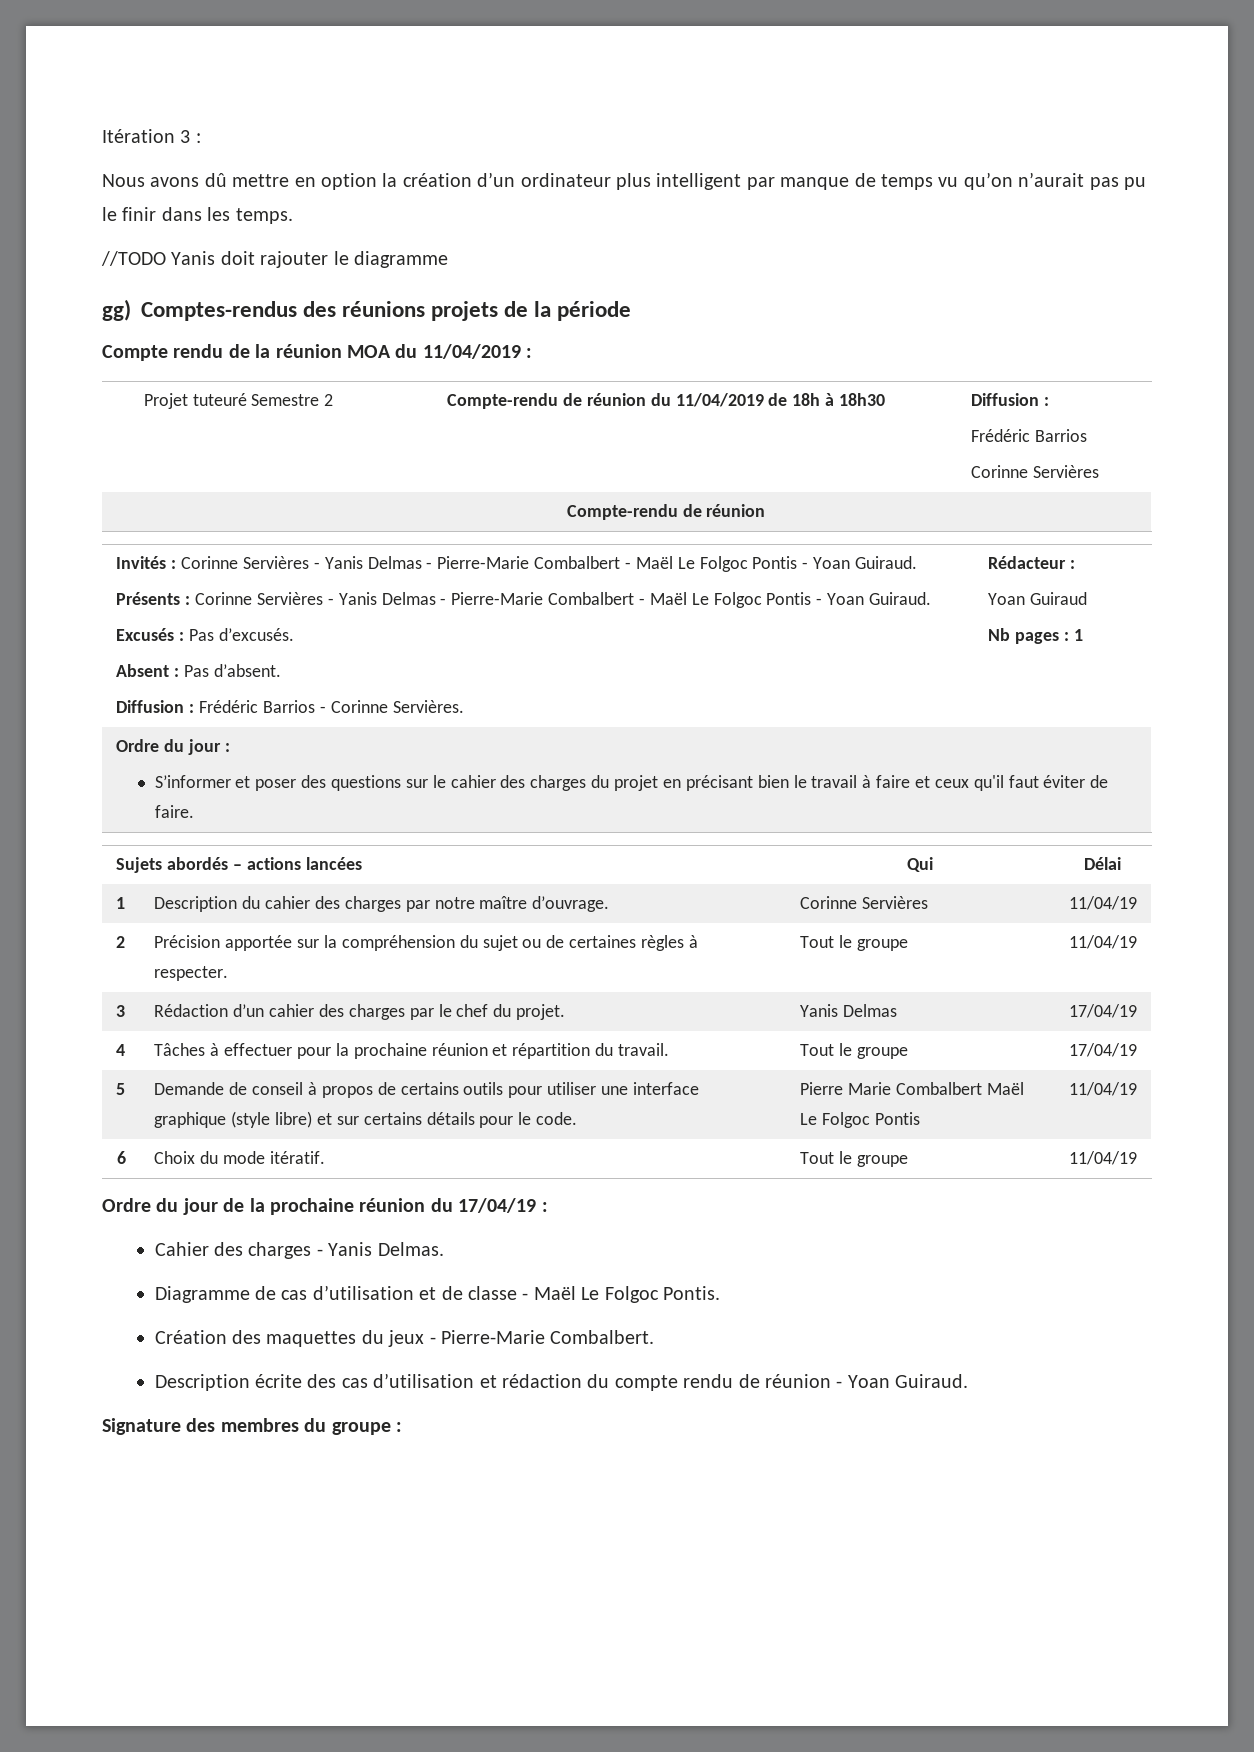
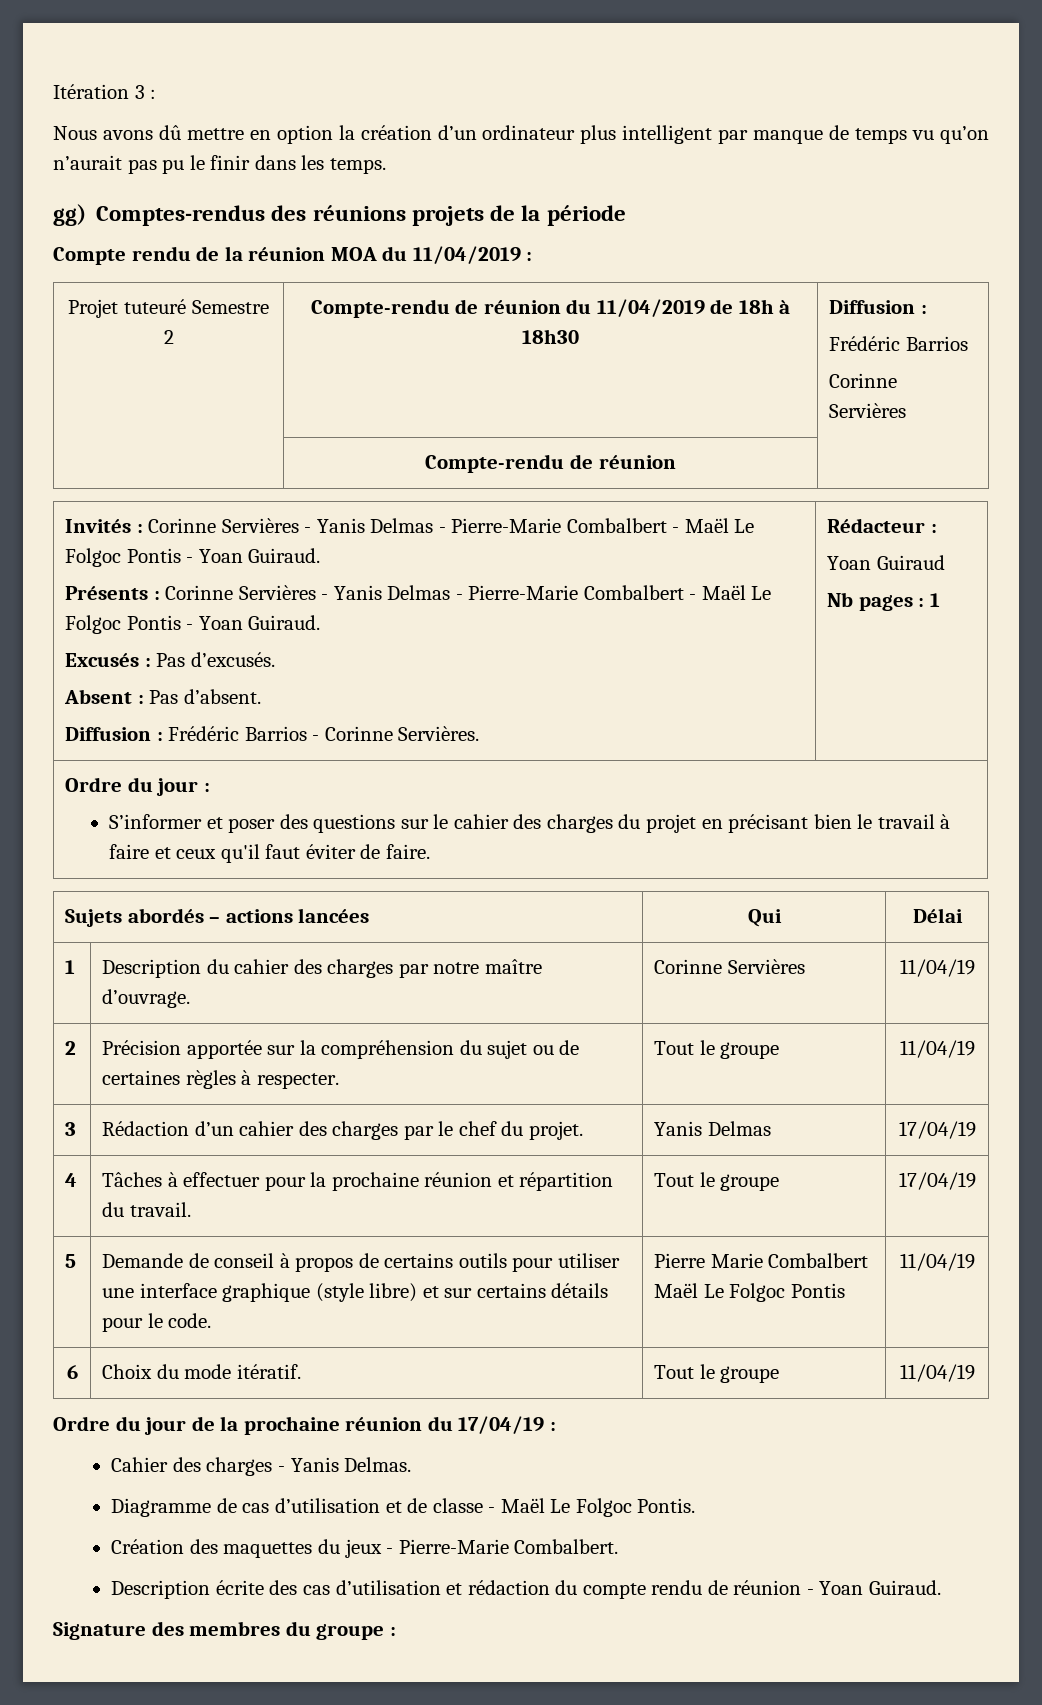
[101,251,448,268] // //TODO Yanis doit rajouter le diagramme -> (386, 166) none

